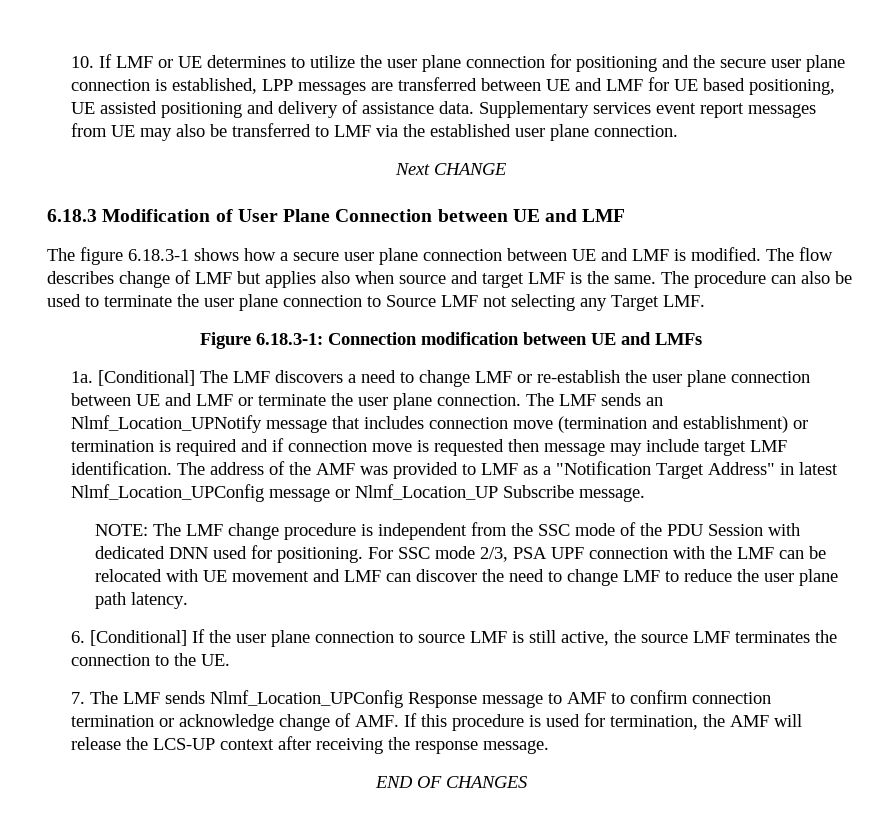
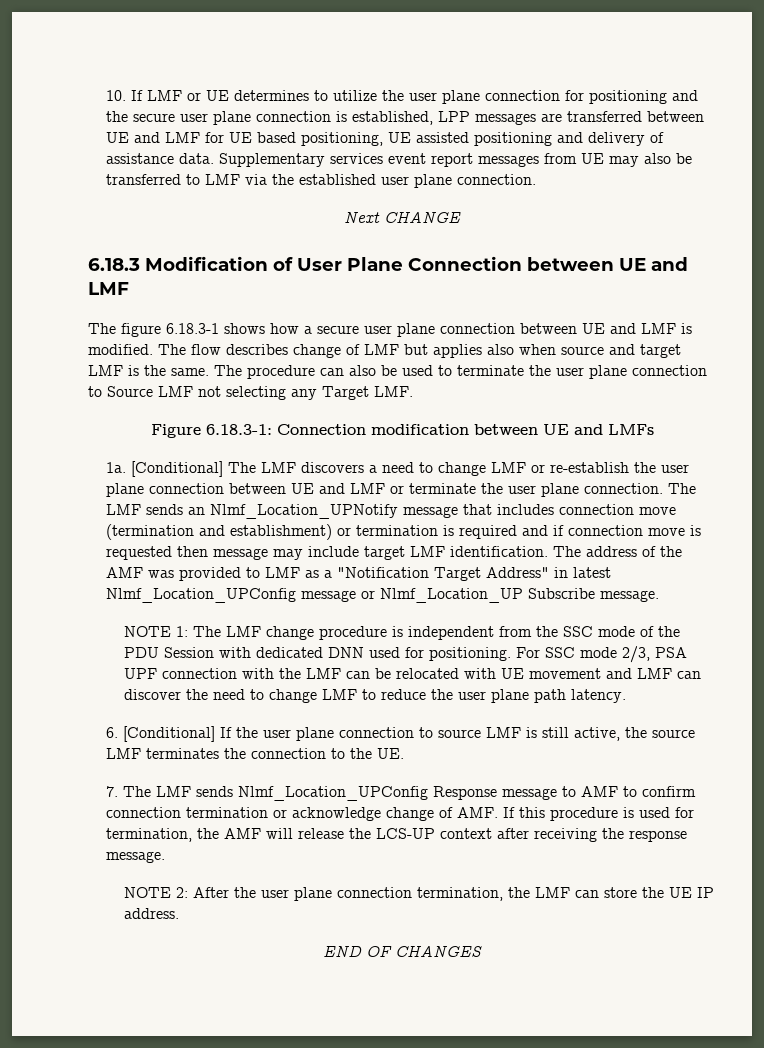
[95,524,149,536] NOTE: -> [123,626,188,637] NOTE 1:
(550, 747) none -> [123,887,714,901] [123,908,179,919] // NOTE 2: After the user plane connection termination, the LMF can store the UE IP address.

